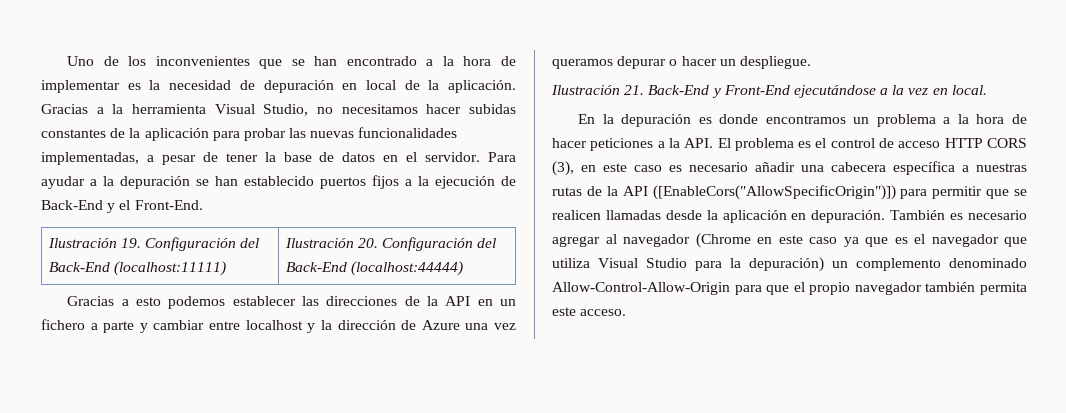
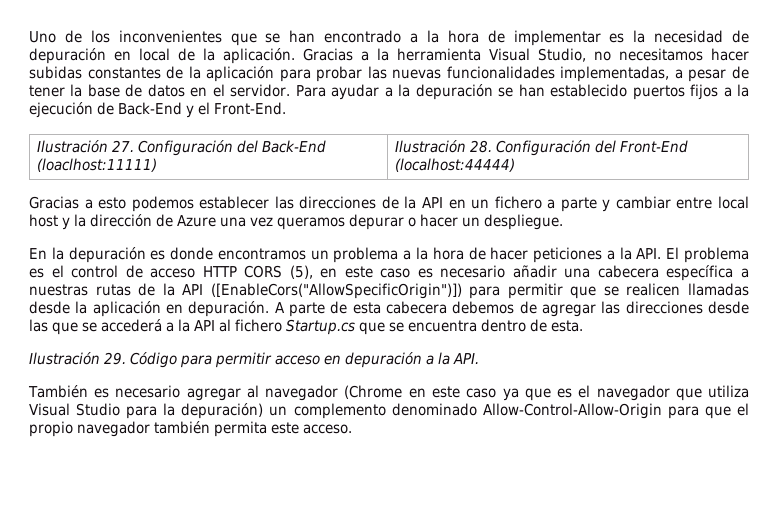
[120,237,260,251] [48,261,226,276] [284,237,497,251] [285,262,347,272] 19. Configuración del Back-End (localhost:11111) | Ilustración 20. Configuración del Back-End -> [112,140,327,156] [37,158,158,172] [395,140,689,156] 27. Configuración del Back-End (loaclhost:11111) | Ilustración 28. Configuración del Front-End
[245,320,303,330] localhost -> [717,196,749,209] [29,214,58,227] local host
[551,85,987,98] // Ilustración 21. Back-End y Front-End ejecutándose a la vez en local. -> (563, 222) none
[552,161,574,176] (3), -> [289,265,313,279] (5),
(886, 216) none -> [274,301,750,317] [29,319,583,335] [29,352,479,368] A parte de esta cabecera debemos de agregar las direcciones desde las que se accederá a la API al fichero Startup.cs que se encuentra dentro de esta. // Ilustración 29. Código para permitir acceso en depuración a la API. //

